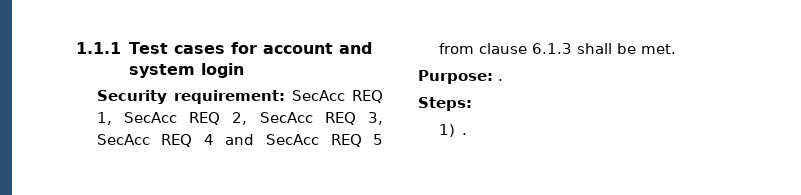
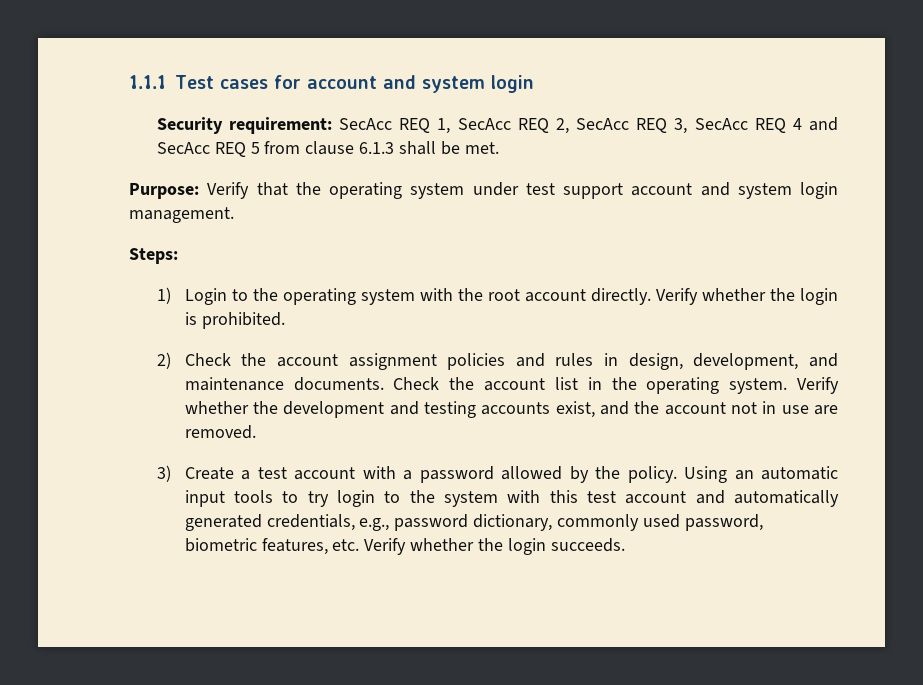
[498,79,503,81] [418,97,472,111] [438,124,468,137] . // Steps: // 1) . -> [207,182,838,199] [129,207,234,223] [129,248,178,264] [156,287,839,305] [184,312,285,329] [156,352,839,370] [184,377,839,394] [184,401,839,418] [184,425,256,439] [156,465,839,483] [184,490,840,507] [184,514,763,531] [184,538,625,555] Verify that the operating system under test support account and system login management. // Steps: // 1) Login to the operating system with the root account directly. Verify whether the login is prohibited. // 2) Check the account assignment policies and rules in design, development, and maintenance documents. Check the account list in the operating system. Verify whether the development and testing accounts exist, and the account not in use are removed. // 3) Create a test account with a password allowed by the policy. Using an automatic input tools to try login to the system with this test account and automatically generated credentials, e.g., password dictionary, commonly used password, biometric features, etc. Verify whether the login succeeds.

